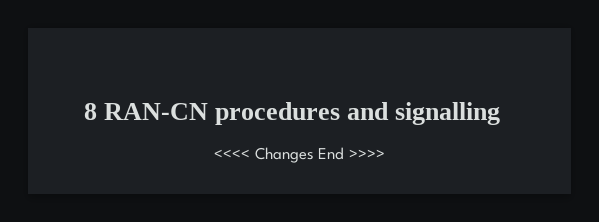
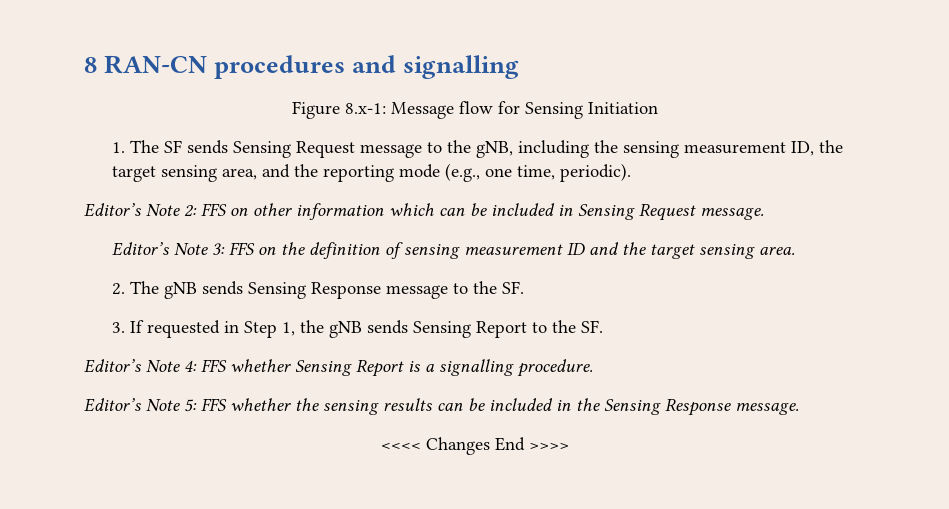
(501, 113) none -> [291,101,658,119] [112,140,844,158] [112,163,632,182] [84,203,764,221] [112,242,796,259] [112,281,525,299] [112,320,604,338] [84,359,593,377] [84,398,799,416] // Figure 8.x-1: Message flow for Sensing Initiation // 1. The SF sends Sensing Request message to the gNB, including the sensing measurement ID, the target sensing area, and the reporting mode (e.g., one time, periodic). // Editor’s Note 2: FFS on other information which can be included in Sensing Request message. // Editor’s Note 3: FFS on the definition of sensing measurement ID and the target sensing area. // 2. The gNB sends Sensing Response message to the SF. // 3. If requested in Step 1, the gNB sends Sensing Report to the SF. // Editor’s Note 4: FFS whether Sensing Report is a signalling procedure. // Editor’s Note 5: FFS whether the sensing results can be included in the Sensing Response message.

